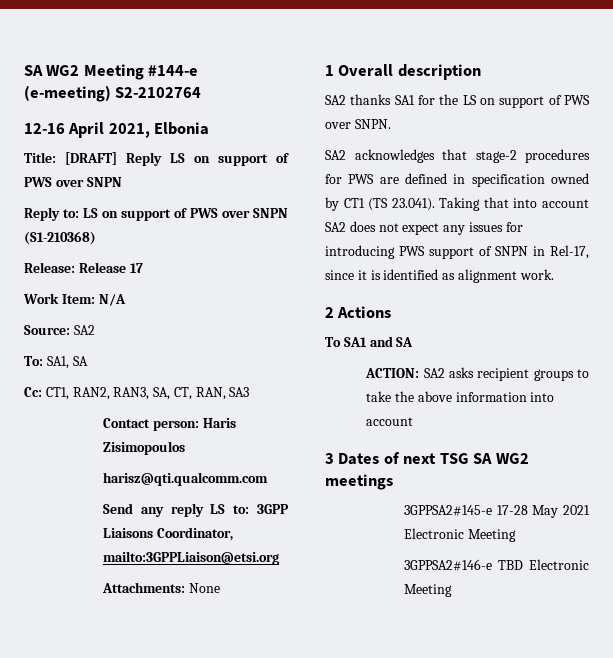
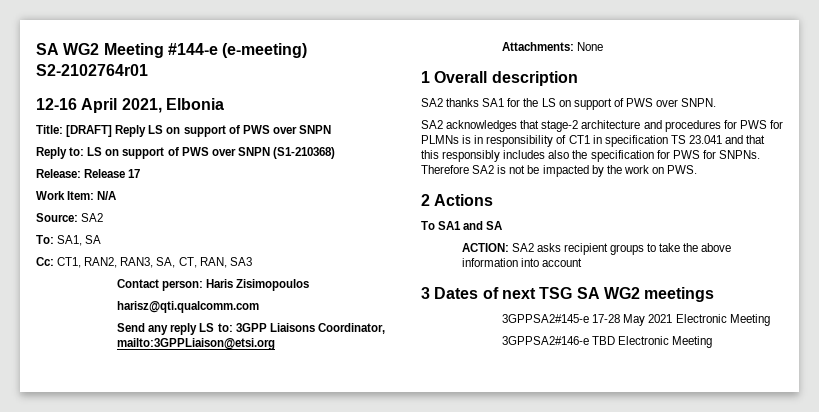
[115,87,202,98] S2-2102764 -> [36,64,148,76] S2-2102764r01
(517, 156) none -> [581,120,662,129] architecture and
[379,173,589,187] [325,197,589,211] [325,221,523,235] [325,245,589,259] [325,269,554,283] are defined in specification owned by CT1 (TS 23.041). Taking that into account SA2 does not expect any issues for introducing PWS support of SNPN in Rel-17, since it is identified as alignment work. -> [769,120,783,129] [421,135,766,147] [421,150,760,162] [421,165,698,177] for PLMNs is in responsibility of CT1 in specification TS 23.041 and that this responsibly includes also the specification for PWS for SNPNs. Therefore SA2 is not be impacted by the work on PWS.

